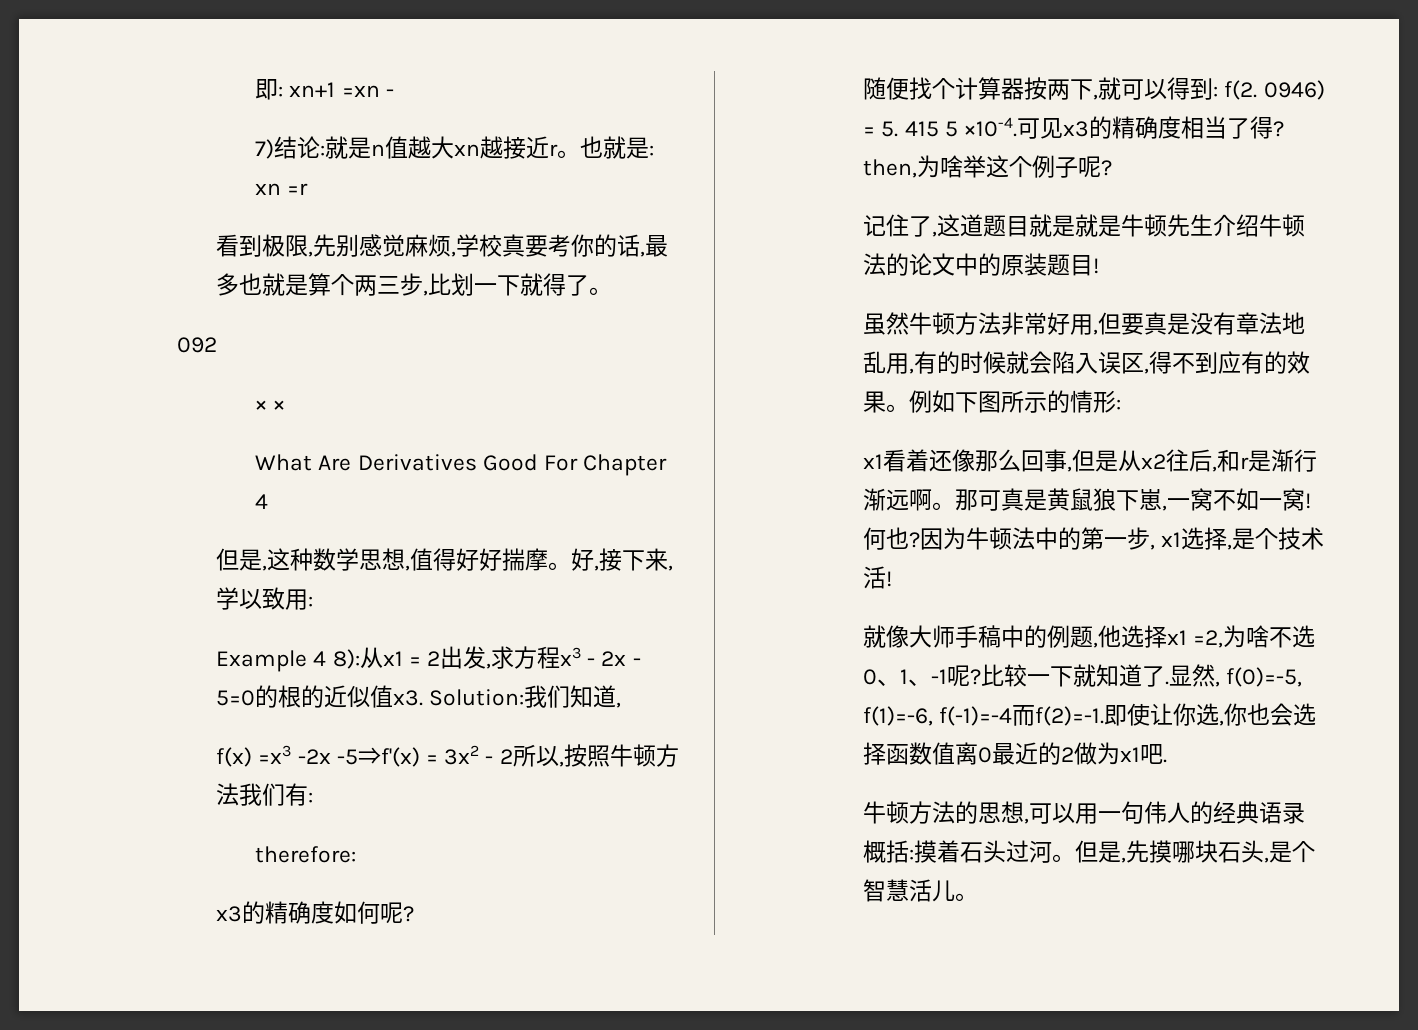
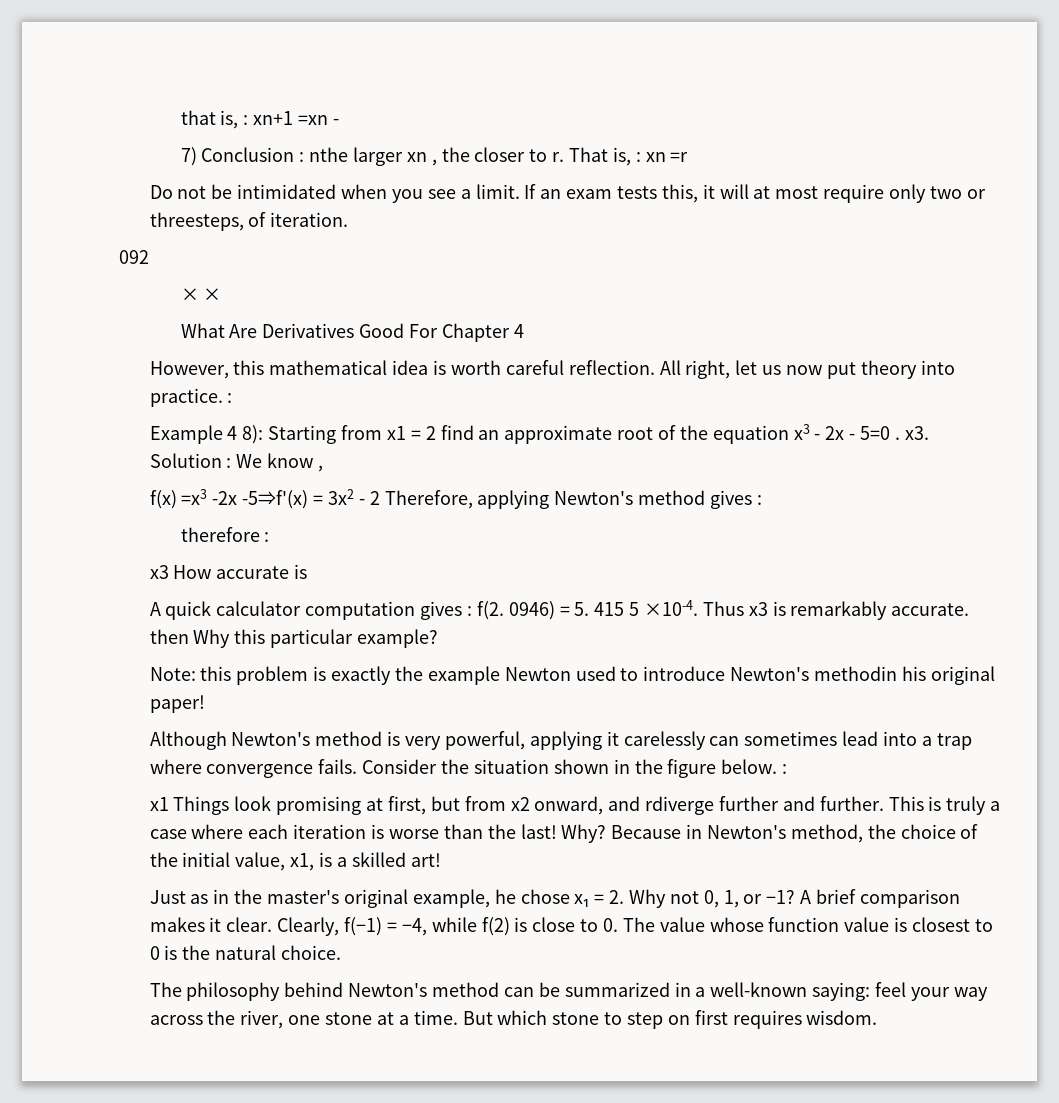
[255,79,279,100] 即 -> [180,110,239,129] that is,
[274,136,655,159] [255,183,309,195] [216,234,669,257] [216,273,613,296] 结论:就是n值越大xn越接近r。也就是: xn =r // 看到极限,先别感觉麻烦,学校真要考你的话,最多也就是算个两三步,比划一下就得了。 -> [201,147,689,166] [149,184,986,203] [149,212,349,231] Conclusion : nthe larger xn , the closer to r. That is, : xn =r // Do not be intimidated when you see a limit. If an exam tests this, it will at most require only two or threesteps, of iteration.
[216,548,674,571] [216,587,309,610] 但是,这种数学思想,值得好好揣摩。好,接下来,学以致用 -> [149,360,955,379] [149,388,223,407] However, this mathematical idea is worth careful reflection. All right, let us now put theory into practice.
[359,647,383,668] 从 -> [268,425,383,444] Starting from
[439,646,560,669] 出发,求方程 -> [440,425,789,444] find an approximate root of the equation
[255,685,617,708] 的根的近似值x3. Solution:我们知道 -> [894,426,929,440] [149,453,314,468] . x3. Solution : We know
[512,744,679,767] [216,783,314,806] [255,846,357,863] [216,901,415,924] [863,77,1214,100] 所以,按照牛顿方法我们有: // therefore: // x3的精确度如何呢? // 随便找个计算器按两下,就可以得到 -> [384,490,762,509] [180,527,270,542] [149,564,308,579] [149,601,463,620] Therefore, applying Newton's method gives : // therefore : // x3 How accurate is // A quick calculator computation gives
[1016,116,1284,139] [863,155,1113,178] [863,214,1306,237] [863,253,1100,276] [863,312,1306,335] [863,351,1311,374] [863,390,1122,413] [863,449,1318,472] [863,488,1312,511] [863,527,1325,550] [863,566,893,589] [863,625,1316,648] [863,664,1303,687] [863,703,1317,726] [863,742,1168,765] [863,801,1306,824] [863,840,1316,863] [863,879,979,902] 可见x3的精确度相当了得? then,为啥举这个例子呢? // 记住了,这道题目就是就是牛顿先生介绍牛顿法的论文中的原装题目! // 虽然牛顿方法非常好用,但要真是没有章法地乱用,有的时候就会陷入误区,得不到应有的效果。例如下图所示的情形: // x1看着还像那么回事,但是从x2往后,和r是渐行渐远啊。那可真是黄鼠狼下崽,一窝不如一窝!何也?因为牛顿法中的第一步, x1选择,是个技术活! // 就像大师手稿中的例题,他选择x1 =2,为啥不选0、1、-1呢?比较一下就知道了.显然, f(0)=-5, f(1)=-6, f(-1)=-4而f(2)=-1.即使让你选,你也会选择函数值离0最近的2做为x1吧. // 牛顿方法的思想,可以用一句伟人的经典语录概括:摸着石头过河。但是,先摸哪块石头,是个智慧活儿。 -> [702,601,970,620] [149,629,439,648] [149,666,995,685] [149,695,205,713] [149,731,972,750] [149,759,788,778] [149,796,1001,815] [149,824,979,843] [149,852,441,871] [149,889,960,908] [149,917,993,936] [149,945,342,960] [149,982,988,1001] [149,1010,878,1029] Thus x3 is remarkably accurate. then Why this particular example? // Note: this problem is exactly the example Newton used to introduce Newton's methodin his original paper! // Although Newton's method is very powerful, applying it carelessly can sometimes lead into a trap where convergence fails. Consider the situation shown in the figure below. : // x1 Things look promising at first, but from x2 onward, and rdiverge further and further. This is truly a case where each iteration is worse than the last! Why? Because in Newton's method, the choice of the initial value, x1, is a skilled art! // Just as in the master's original example, he chose x₁ = 2. Why not 0, 1, or −1? A brief comparison makes it clear. Clearly, f(−1) = −4, while f(2) is close to 0. The value whose function value is closest to 0 is the natural choice. // The philosophy behind Newton's method can be summarized in a well-known saying: feel your way across the river, one stone at a time. But which stone to step on first requires wisdom.

